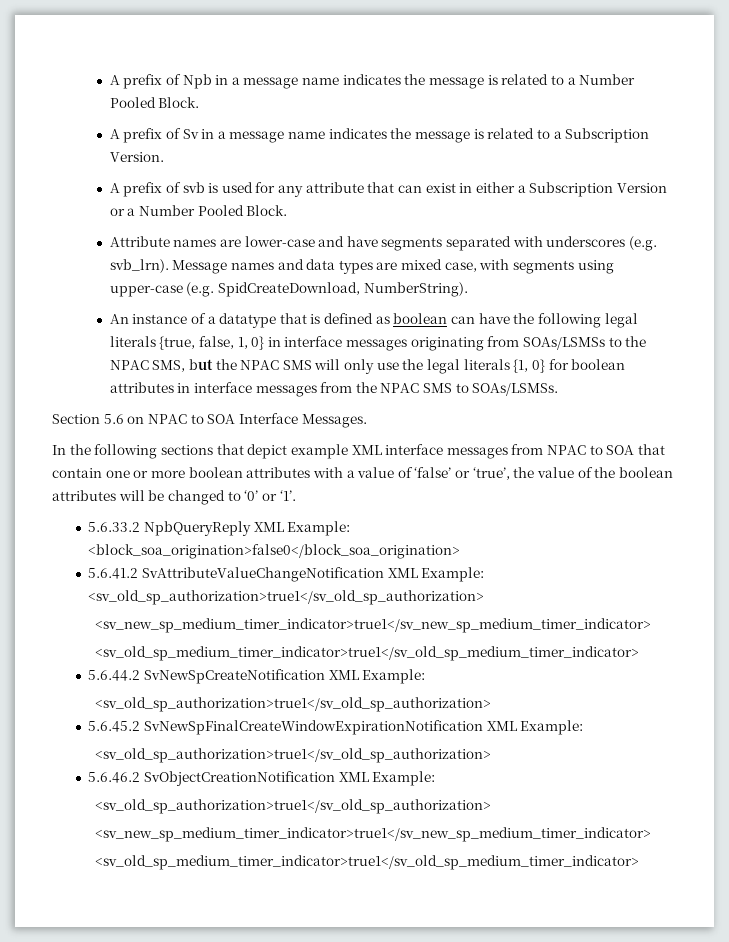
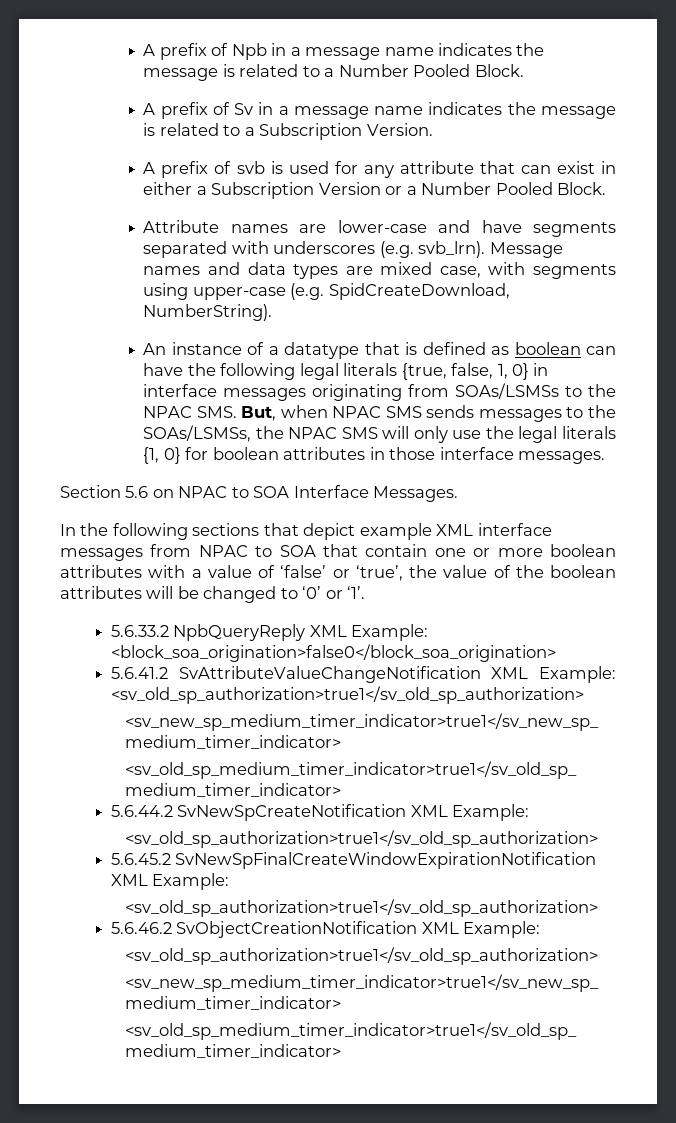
[152,359,213,372] SMS, but -> [196,405,616,422] [143,425,252,442] SMS. But, when NPAC SMS sends messages to the SOAs/LSMSs,
[193,382,559,397] interface messages from the NPAC SMS to SOAs/LSMSs. -> [389,447,605,464] those interface messages.

